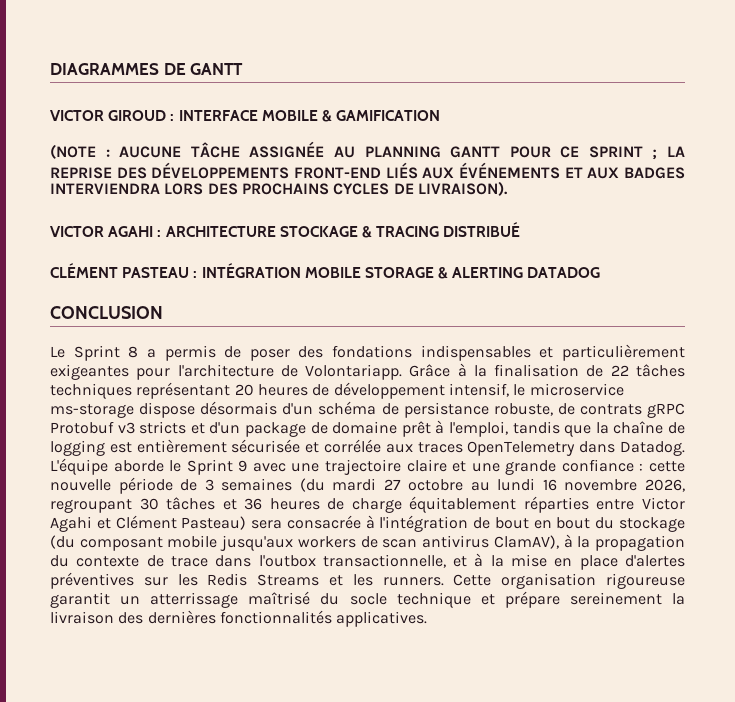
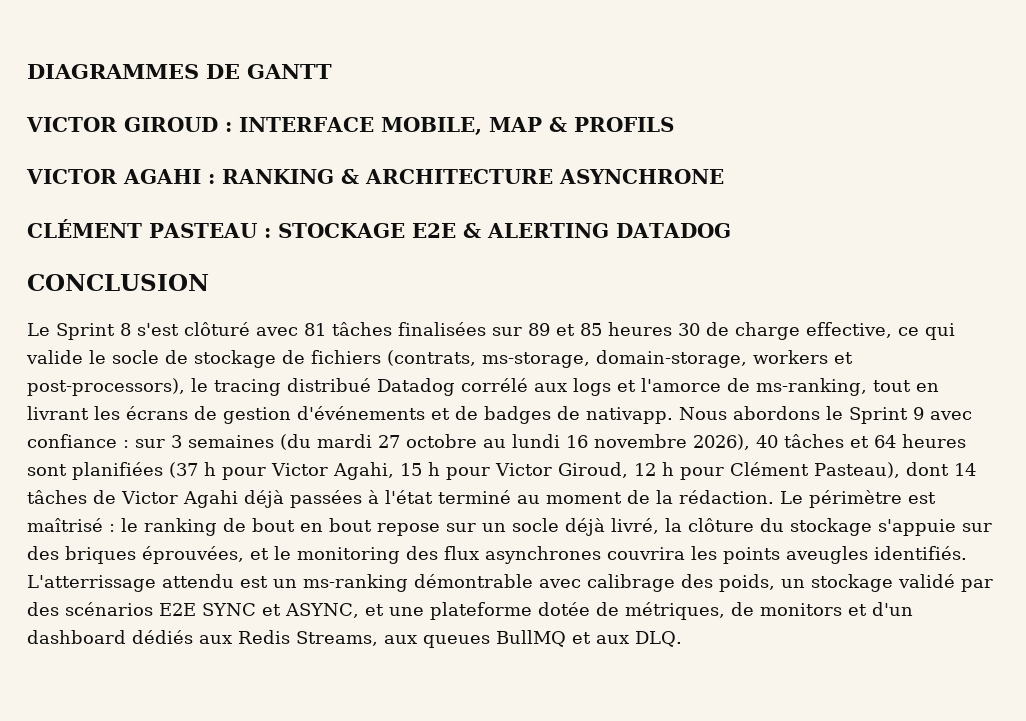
[261,110,441,122] [50,141,686,160] [50,162,685,179] [50,181,508,196] [50,222,521,238] MOBILE & GAMIFICATION // (NOTE : AUCUNE TÂCHE ASSIGNÉE AU PLANNING GANTT POUR CE SPRINT ; LA REPRISE DES DÉVELOPPEMENTS FRONT-END LIÉS AUX ÉVÉNEMENTS ET AUX BADGES INTERVIENDRA LORS DES PROCHAINS CYCLES DE LIVRAISON). // VICTOR AGAHI : ARCHITECTURE STOCKAGE & TRACING DISTRIBUÉ -> [380,117,674,135] [26,169,724,184] MOBILE, MAP & PROFILS // VICTOR AGAHI : RANKING & ARCHITECTURE ASYNCHRONE
[201,263,434,278] INTÉGRATION MOBILE STORAGE -> [277,223,456,238] STOCKAGE E2E
[146,344,685,361] [50,363,685,380] [50,382,624,399] [50,401,686,418] [50,420,686,437] [50,439,685,456] [50,458,685,475] [50,477,198,494] a permis de poser des fondations indispensables et particulièrement exigeantes pour l'architecture de Volontariapp. Grâce à la finalisation de 22 tâches techniques représentant 20 heures de développement intensif, le microservice ms-storage dispose désormais d'un schéma de persistance robuste, de contrats gRPC Protobuf v3 stricts et d'un package de domaine prêt à l'emploi, tandis que la chaîne de logging est entièrement sécurisée et corrélée aux traces OpenTelemetry dans Datadog. L'équipe aborde le Sprint 9 avec une trajectoire claire et une grande confiance : cette nouvelle période de -> [137,322,955,340] [26,350,853,368] [27,378,939,396] [27,406,972,424] [27,434,165,448] s'est clôturé avec 81 tâches finalisées sur 89 et 85 heures 30 de charge effective, ce qui valide le socle de stockage de fichiers (contrats, ms-storage, domain-storage, workers et post-processors), le tracing distribué Datadog corrélé aux logs et l'amorce de ms-ranking, tout en livrant les écrans de gestion d'événements et de badges de nativapp. Nous abordons le Sprint 9 avec confiance : sur
[645,479,686,492] [50,496,685,513] [50,515,685,532] [50,534,686,551] [50,553,685,570] [50,572,685,589] [50,591,686,608] [50,610,428,627] 2026, regroupant 30 tâches et 36 heures de charge équitablement réparties entre Victor Agahi et Clément Pasteau) sera consacrée à l'intégration de bout en bout du stockage (du composant mobile jusqu'aux workers de scan antivirus ClamAV), à la propagation du contexte de trace dans l'outbox transactionnelle, et à la mise en place d'alertes préventives sur les Redis Streams et les runners. Cette organisation rigoureuse garantit un atterrissage maîtrisé du socle technique et prépare sereinement la livraison des dernières fonctionnalités applicatives. -> [693,434,966,450] [27,462,976,480] [27,490,936,508] [27,518,992,536] [27,546,967,564] [27,574,993,592] [27,602,913,620] [27,630,682,648] 2026), 40 tâches et 64 heures sont planifiées (37 h pour Victor Agahi, 15 h pour Victor Giroud, 12 h pour Clément Pasteau), dont 14 tâches de Victor Agahi déjà passées à l'état terminé au moment de la rédaction. Le périmètre est maîtrisé : le ranking de bout en bout repose sur un socle déjà livré, la clôture du stockage s'appuie sur des briques éprouvées, et le monitoring des flux asynchrones couvrira les points aveugles identifiés. L'atterrissage attendu est un ms-ranking démontrable avec calibrage des poids, un stockage validé par des scénarios E2E SYNC et ASYNC, et une plateforme dotée de métriques, de monitors et d'un dashboard dédiés aux Redis Streams, aux queues BullMQ et aux DLQ.

